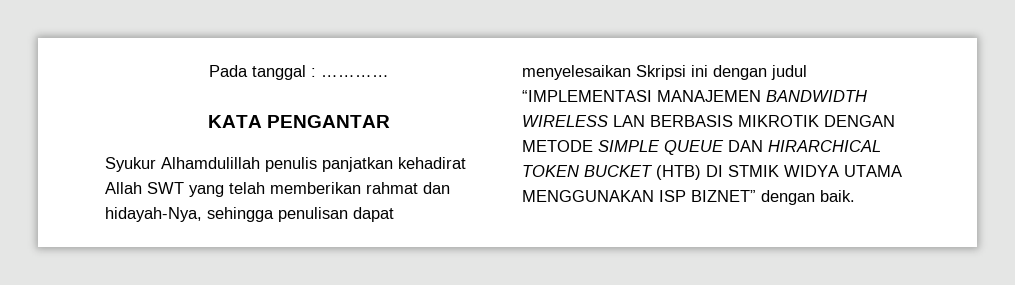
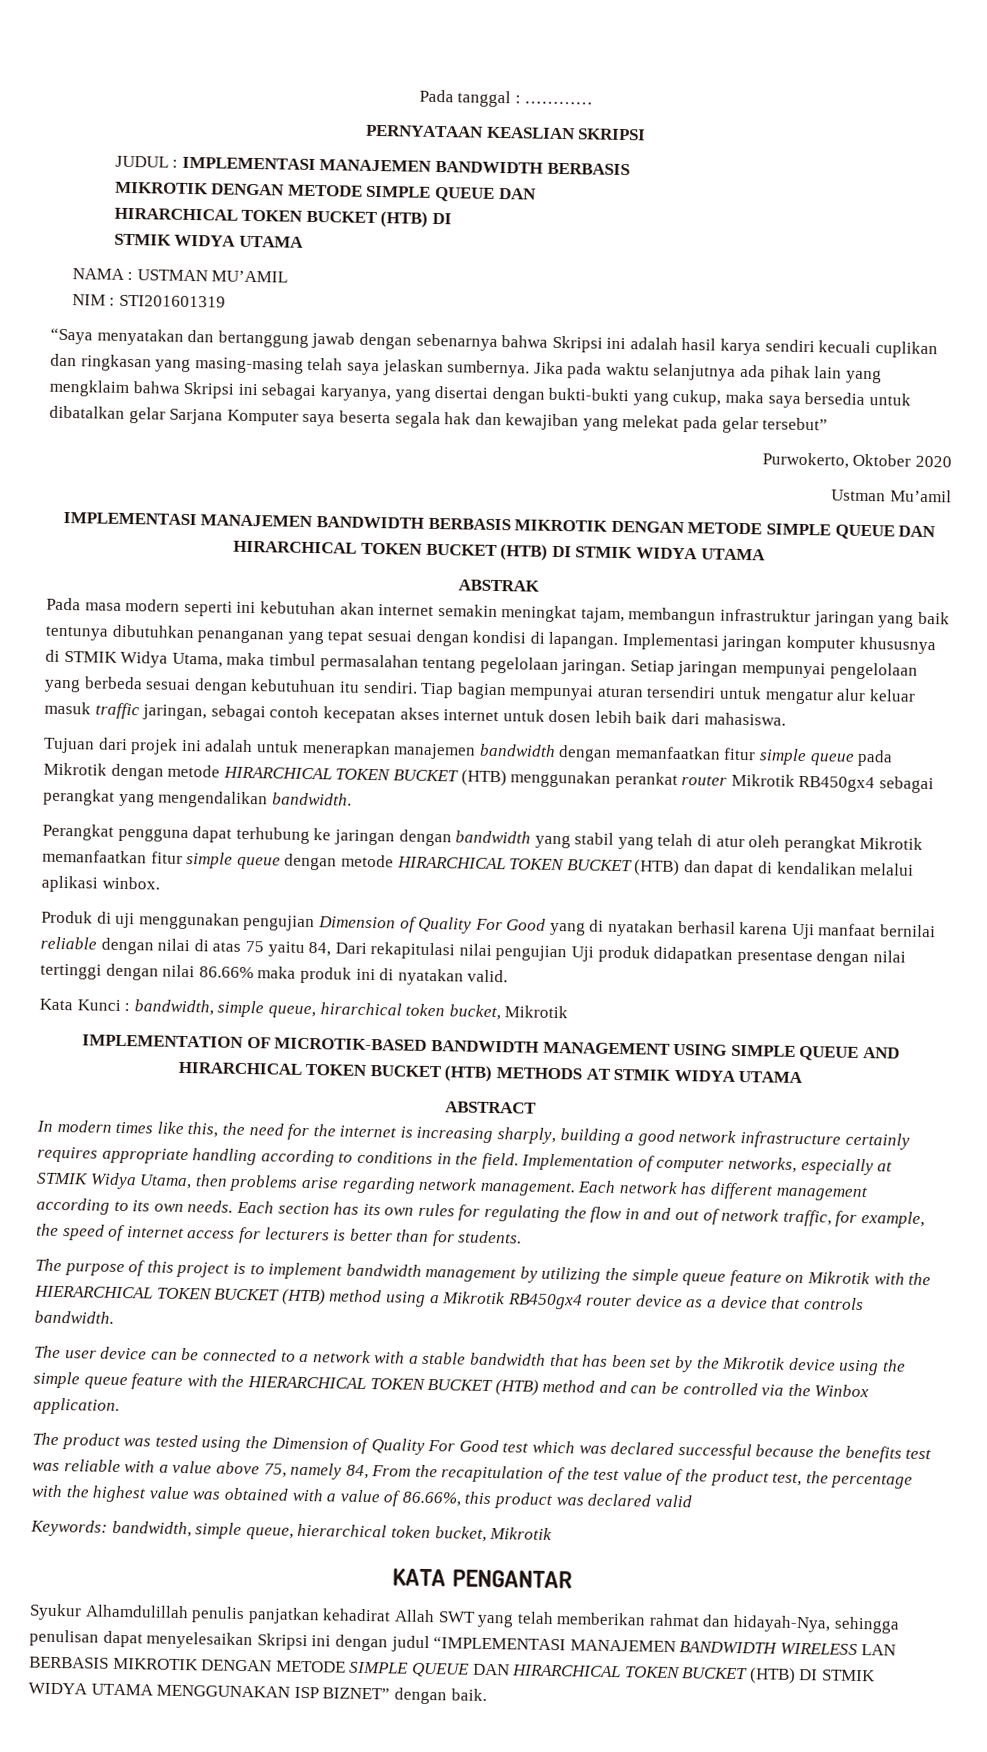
(389, 76) none -> [364,124,647,141] [114,155,630,176] [114,181,537,202] [113,207,453,228] [113,233,304,248] [71,268,289,283] [71,294,226,308] [50,327,938,359] [50,353,882,384] [49,379,911,408] [49,405,829,434] [761,452,952,469] [831,489,952,503] [62,511,937,540] [233,540,766,561] [457,579,540,592] [46,597,950,628] [45,624,936,655] [45,649,918,680] [44,676,916,705] [44,701,786,726] [43,737,894,767] [43,762,935,794] [43,788,352,809] [42,823,924,853] [42,849,915,878] [41,875,160,893] [41,910,937,940] [40,936,907,967] [40,963,509,986] [39,998,569,1021] [82,1034,900,1061] [177,1061,804,1084] [444,1101,537,1114] [36,1119,910,1150] [37,1146,894,1176] [36,1172,868,1202] [36,1197,925,1229] [36,1223,523,1247] [35,1258,932,1287] [34,1285,864,1311] [34,1310,114,1324] [34,1345,906,1376] [33,1371,870,1398] [33,1397,120,1415] [32,1432,933,1463] [32,1459,914,1489] [31,1484,692,1510] [30,1519,553,1542] // PERNYATAAN KEASLIAN SKRIPSI // JUDUL : IMPLEMENTASI MANAJEMEN BANDWIDTH BERBASIS // MIKROTIK DENGAN METODE SIMPLE QUEUE DAN // HIRARCHICAL TOKEN BUCKET (HTB) DI // STMIK WIDYA UTAMA // NAMA : USTMAN MU’AMIL // NIM : STI201601319 // “Saya menyatakan dan bertanggung jawab dengan sebenarnya bahwa Skripsi ini adalah hasil karya sendiri kecuali cuplikan dan ringkasan yang masing-masing telah saya jelaskan sumbernya. Jika pada waktu selanjutnya ada pihak lain yang mengklaim bahwa Skripsi ini sebagai karyanya, yang disertai dengan bukti-bukti yang cukup, maka saya bersedia untuk dibatalkan gelar Sarjana Komputer saya beserta segala hak dan kewajiban yang melekat pada gelar tersebut” // Purwokerto, Oktober 2020 // Ustman Mu’amil // IMPLEMENTASI MANAJEMEN BANDWIDTH BERBASIS MIKROTIK DENGAN METODE SIMPLE QUEUE DAN HIRARCHICAL TOKEN BUCKET (HTB) DI STMIK WIDYA UTAMA // ABSTRAK // Pada masa modern seperti ini kebutuhan akan internet semakin meningkat tajam, membangun infrastruktur jaringan yang baik tentunya dibutuhkan penanganan yang tepat sesuai dengan kondisi di lapangan. Implementasi jaringan komputer khususnya di STMIK Widya Utama, maka timbul permasalahan tentang pegelolaan jaringan. Setiap jaringan mempunyai pengelolaan yang berbeda sesuai dengan kebutuhuan itu sendiri. Tiap bagian mempunyai aturan tersendiri untuk mengatur alur keluar masuk traffic jaringan, sebagai contoh kecepatan akses internet untuk dosen lebih baik dari mahasiswa. // Tujuan dari projek ini adalah untuk menerapkan manajemen bandwidth dengan memanfaatkan fitur simple queue pada Mikrotik dengan metode HIRARCHICAL TOKEN BUCKET (HTB) menggunakan perankat router Mikrotik RB450gx4 sebagai perangkat yang mengendalikan bandwidth. // Perangkat pengguna dapat terhubung ke jaringan dengan bandwidth yang stabil yang telah di atur oleh perangkat Mikrotik memanfaatkan fitur simple queue dengan metode HIRARCHICAL TOKEN BUCKET (HTB) dan dapat di kendalikan melalui aplikasi winbox. // Produk di uji menggunakan pengujian Dimension of Quality For Good yang di nyatakan berhasil karena Uji manfaat bernilai reliable dengan nilai di atas 75 yaitu 84, Dari rekapitulasi nilai pengujian Uji produk didapatkan presentase dengan nilai tertinggi dengan nilai 86.66% maka produk ini di nyatakan valid. // Kata Kunci : bandwidth, simple queue, hirarchical token bucket, Mikrotik // IMPLEMENTATION OF MICROTIK-BASED BANDWIDTH MANAGEMENT USING SIMPLE QUEUE AND HIRARCHICAL TOKEN BUCKET (HTB) METHODS AT STMIK WIDYA UTAMA // ABSTRACT // In modern times like this, the need for the internet is increasing sharply, building a good network infrastructure certainly requires appropriate handling according to conditions in the field. Implementation of computer networks, especially at STMIK Widya Utama, then problems arise regarding network management. Each network has different management according to its own needs. Each section has its own rules for regulating the flow in and out of network traffic, for example, the speed of internet access for lecturers is better than for students. // The purpose of this project is to implement bandwidth management by utilizing the simple queue feature on Mikrotik with the HIERARCHICAL TOKEN BUCKET (HTB) method using a Mikrotik RB450gx4 router device as a device that controls bandwidth. // The user device can be connected to a network with a stable bandwidth that has been set by the Mikrotik device using the simple queue feature with the HIERARCHICAL TOKEN BUCKET (HTB) method and can be controlled via the Winbox application. // The product was tested using the Dimension of Quality For Good test which was declared successful because the benefits test was reliable with a value above 75, namely 84, From the recapitulation of the test value of the product test, the percentage with the highest value was obtained with a value of 86.66%, this product was declared valid // Keywords: bandwidth, simple queue, hierarchical token bucket, Mikrotik

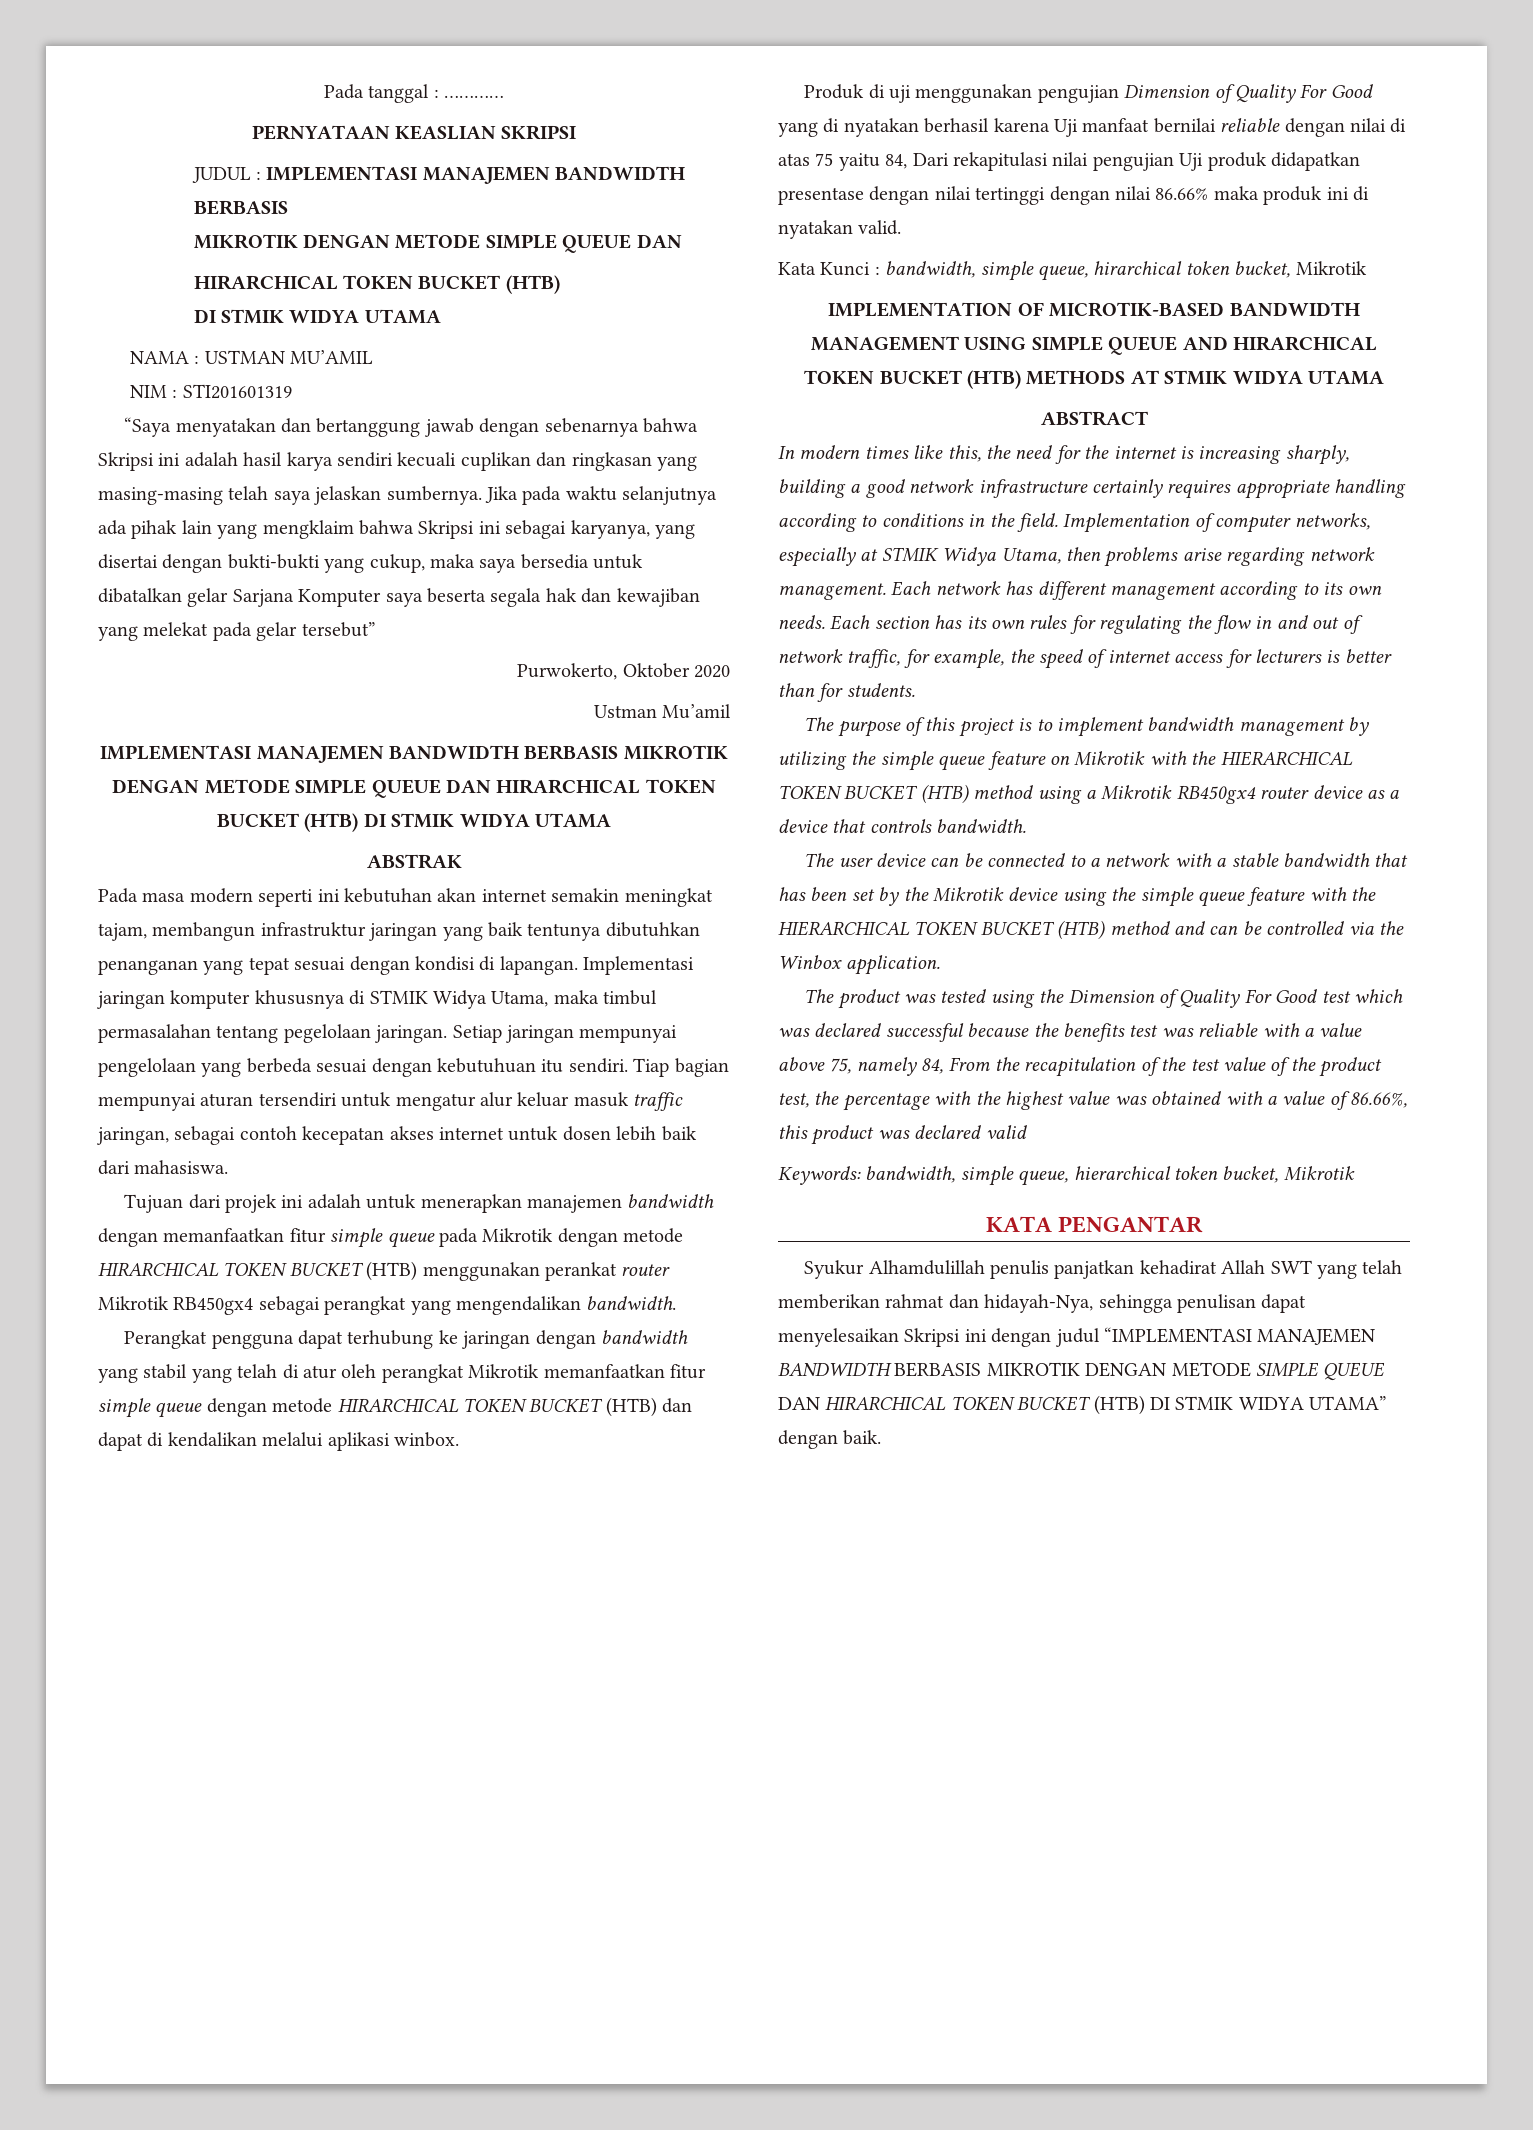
[432,212,453,225] DI // -> [193,309,216,323] // DI
[779,1642,897,1656] WIRELESS LAN -> (892, 1369) none
[90,1683,391,1700] UTAMA MENGGUNAKAN ISP BIZNET” -> [1309,1396,1388,1410] UTAMA”

